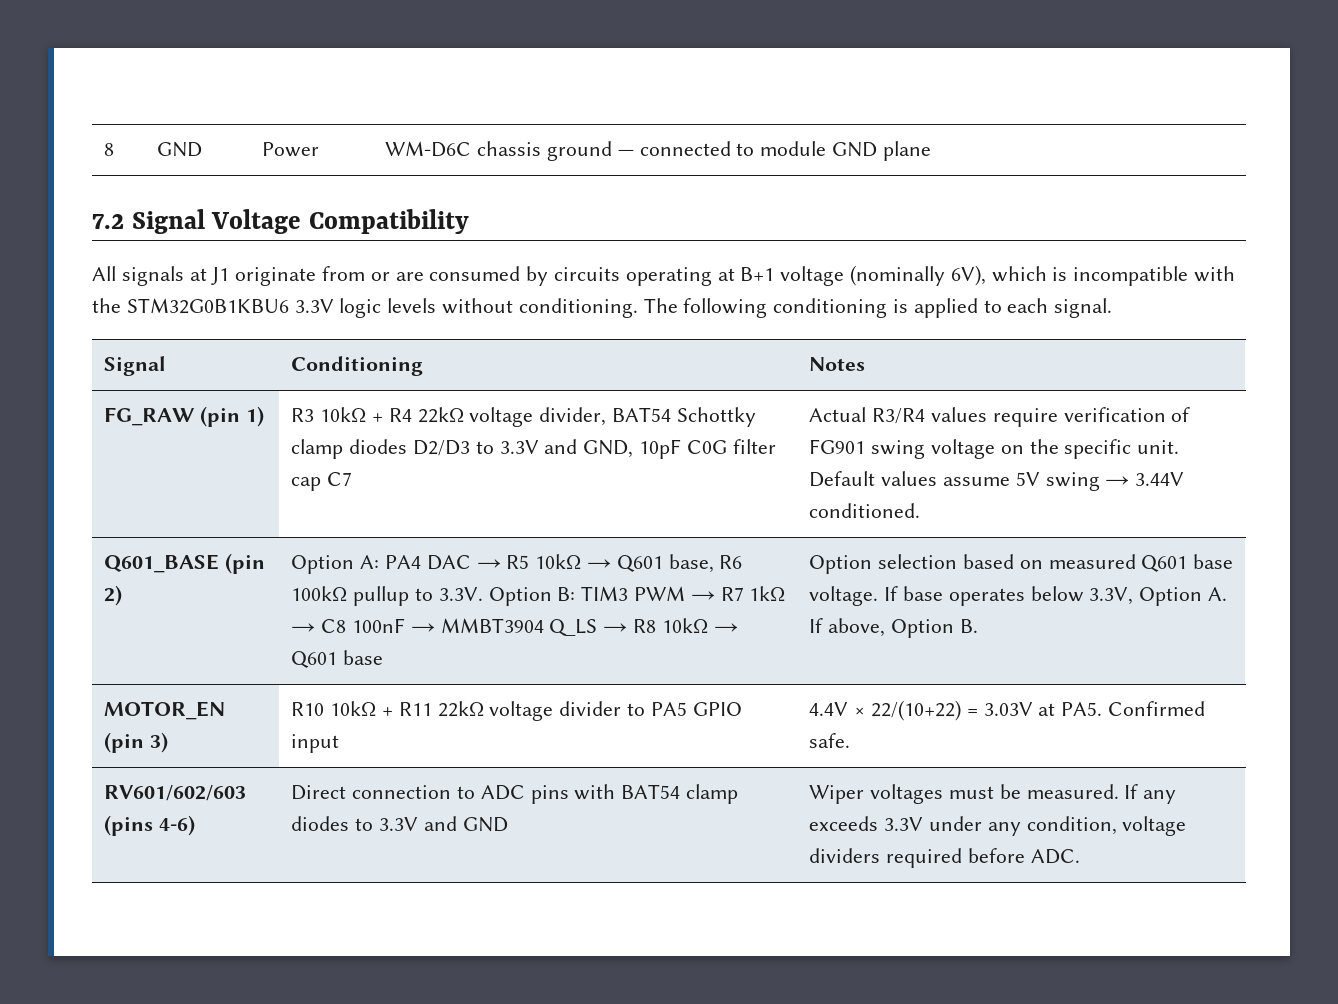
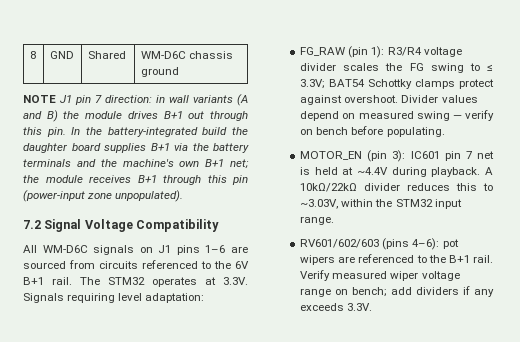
[262,142,320,157] Power -> [87,51,126,59] Shared
[617,141,931,161] — connected to module GND plane -> [23,94,248,106] [23,110,248,122] [23,127,248,137] [23,143,249,153] [23,159,250,169] [23,175,248,185] [23,190,184,202] // NOTE J1 pin 7 direction: in wall variants (A and B) the module drives B+1 out through this pin. In the battery-integrated build the daughter board supplies B+1 via the battery terminals and the machine's own B+1 net; the module receives B+1 through this pin (power-input zone unpopulated).
[121,265,1236,286] [92,298,1113,318] [104,356,167,376] [291,356,424,376] [809,357,866,371] [104,406,264,427] [291,407,756,427] [291,439,776,459] [291,472,353,491] [809,407,1191,427] [809,439,1180,459] [809,471,1185,491] [809,503,921,518] [104,553,266,574] [104,585,123,606] [291,554,743,574] [291,586,786,606] [291,618,738,636] [291,650,384,668] [809,554,1234,574] [809,586,1228,606] [809,618,978,638] [104,701,226,720] [104,732,169,753] [291,701,742,721] [291,734,340,753] [809,700,1206,721] [809,733,851,748] [104,785,247,801] [104,815,196,836] [291,784,739,804] [291,816,508,832] [809,784,1177,804] [809,816,1187,836] [809,848,1080,868] signals at J1 originate from or are consumed by circuits operating at B+1 voltage (nominally 6V), which is incompatible with the STM32G0B1KBU6 3.3V logic levels without conditioning. The following conditioning is applied to each signal. // Signal | Conditioning | Notes // FG_RAW (pin 1) | R3 10kΩ + R4 22kΩ voltage divider, BAT54 Schottky clamp diodes D2/D3 to 3.3V and GND, 10pF C0G filter cap C7 | Actual R3/R4 values require verification of FG901 swing voltage on the specific unit. Default values assume 5V swing → 3.44V conditioned. // Q601_BASE (pin 2) | Option A: PA4 DAC → R5 10kΩ → Q601 base, R6 100kΩ pullup to 3.3V. Option B: TIM3 PWM → R7 1kΩ → C8 100nF → MMBT3904 Q_LS → R8 10kΩ → Q601 base | Option selection based on measured Q601 base voltage. If base operates below 3.3V, Option A. If above, Option B. // MOTOR_EN (pin 3) | R10 10kΩ + R11 22kΩ voltage divider to PA5 GPIO input | 4.4V × 22/(10+22) = 3.03V at PA5. Confirmed safe. // RV601/602/603 (pins 4-6) | Direct connection to ADC pins with BAT54 clamp diodes to 3.3V and GND | Wiper voltages must be measured. If any exceeds 3.3V under any condition, voltage dividers required before ADC. -> [42,245,248,255] [23,260,249,269] [23,277,248,287] [23,293,205,303] [300,46,462,58] [300,63,493,73] [300,79,494,89] [300,95,478,105] [300,110,494,121] [300,126,445,137] [300,150,494,162] [300,167,493,177] [300,183,493,192] [300,199,462,209] [300,216,335,225] [300,238,459,250] [300,254,493,265] [300,270,460,281] [300,286,494,297] [300,303,373,311] WM-D6C signals on J1 pins 1–6 are sourced from circuits referenced to the 6V B+1 rail. The STM32 operates at 3.3V. Signals requiring level adaptation: // FG_RAW (pin 1): R3/R4 voltage divider scales the FG swing to ≤ 3.3V; BAT54 Schottky clamps protect against overshoot. Divider values depend on measured swing — verify on bench before populating. // MOTOR_EN (pin 3): IC601 pin 7 net is held at ~4.4V during playback. A 10kΩ/22kΩ divider reduces this to ~3.03V, within the STM32 input range. // RV601/602/603 (pins 4–6): pot wipers are referenced to the B+1 rail. Verify measured wiper voltage range on bench; add dividers if any exceeds 3.3V.

